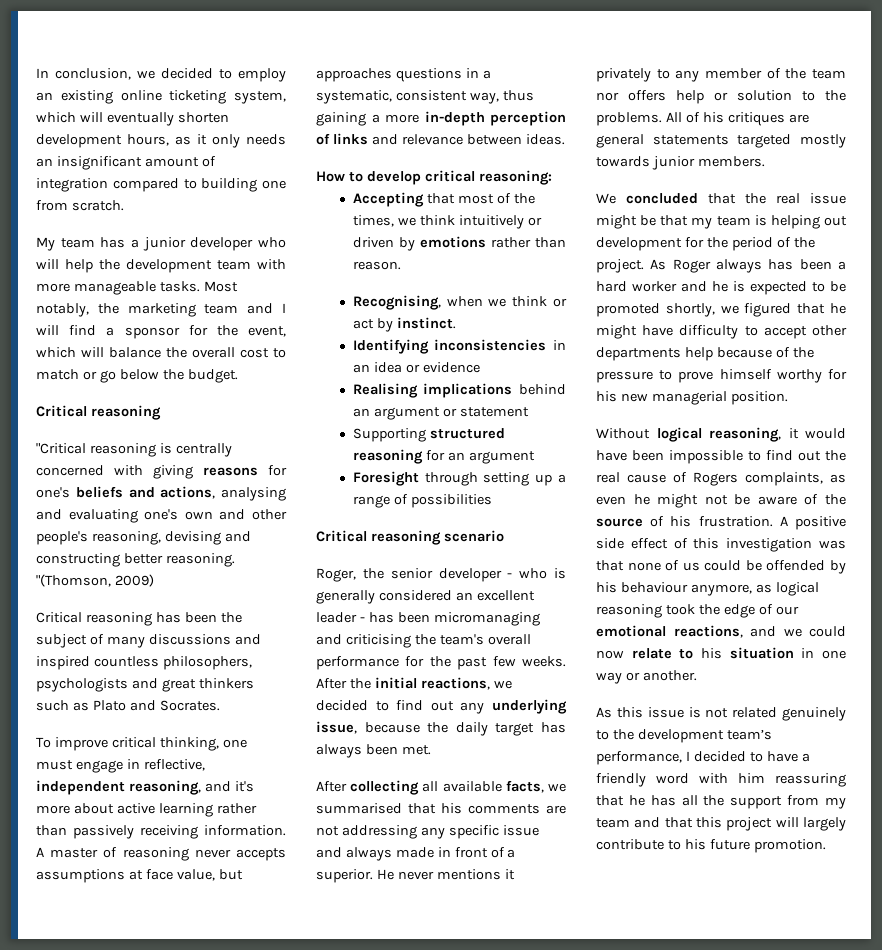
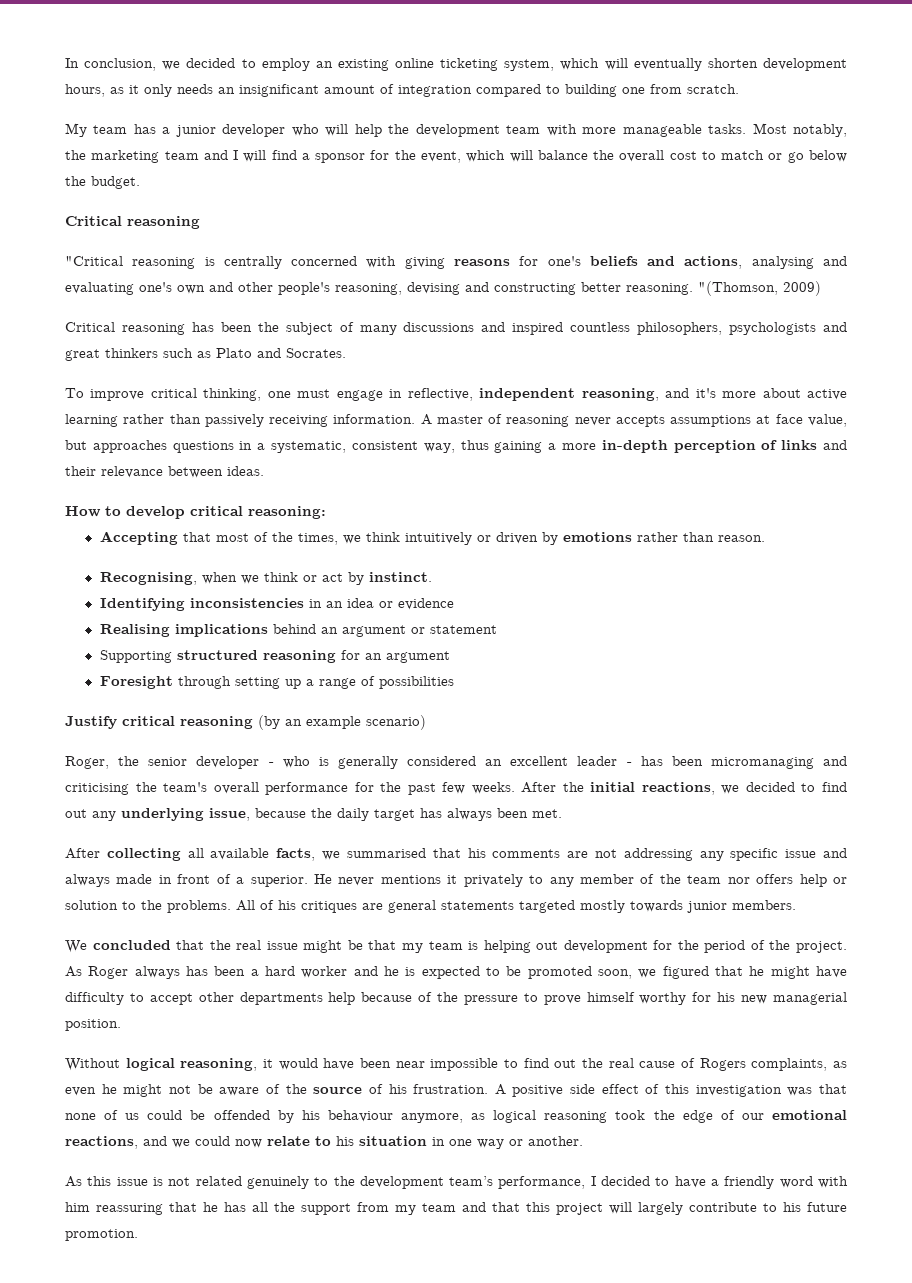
(398, 139) none -> [65,466,96,476] their
[316,530,504,545] Critical reasoning scenario -> [65,715,426,730] Justify critical reasoning (by an example scenario)
[665,303,715,317] shortly, -> [597,969,632,979] soon,
(664, 455) none -> [395,1061,425,1068] near

